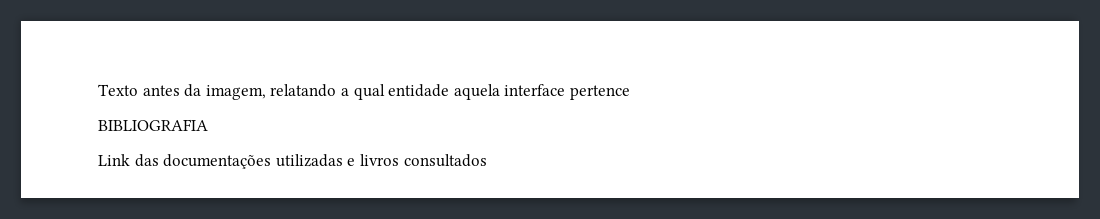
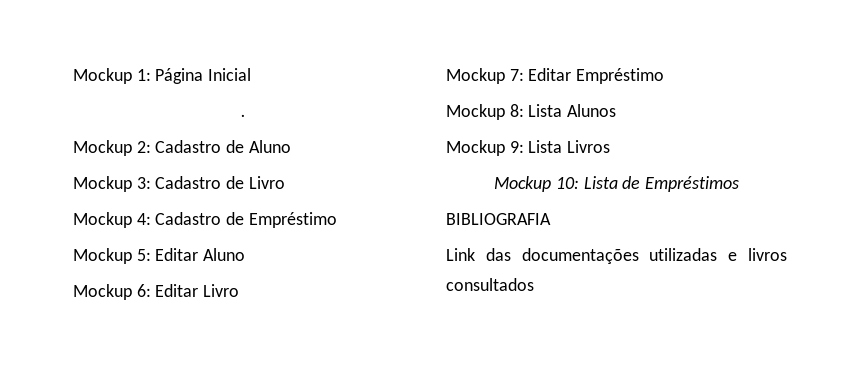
[98,84,630,100] Texto antes da imagem, relatando a qual entidade aquela interface pertence -> [73,68,252,84] [241,114,246,117] [73,140,291,156] [73,176,285,192] [73,212,337,228] [73,248,246,264] [73,284,240,300] [446,68,665,84] [446,104,617,120] [446,140,611,156] [494,176,739,192] Mockup 1: Página Inicial // . // Mockup 2: Cadastro de Aluno // Mockup 3: Cadastro de Livro // Mockup 4: Cadastro de Empréstimo // Mockup 5: Editar Aluno // Mockup 6: Editar Livro // Mockup 7: Editar Empréstimo // Mockup 8: Lista Alunos // Mockup 9: Lista Livros // Mockup 10: Lista de Empréstimos

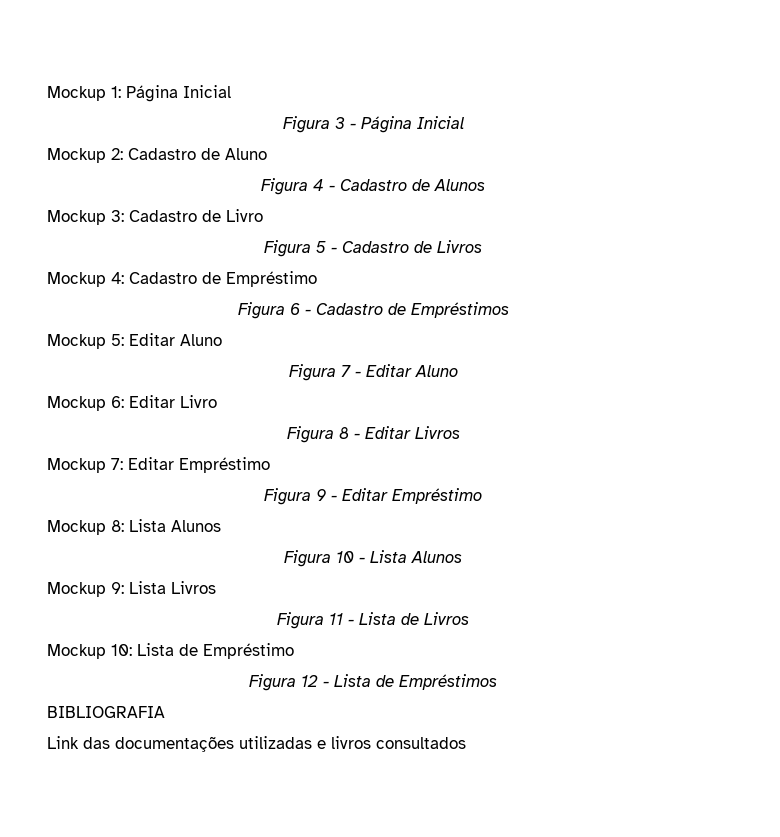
[241,114,246,117] . -> [282,116,464,133] Figura 3 - Página Inicial
(291, 146) none -> [261,178,485,195] // Figura 4 - Cadastro de Alunos
(285, 182) none -> [264,240,482,257] // Figura 5 - Cadastro de Livros
(337, 220) none -> [237,302,509,319] // Figura 6 - Cadastro de Empréstimos
(246, 254) none -> [288,364,458,381] // Figura 7 - Editar Aluno
(240, 290) none -> [286,426,460,443] // Figura 8 - Editar Livros
(665, 76) none -> [264,488,482,505] // Figura 9 - Editar Empréstimo
(617, 110) none -> [284,550,462,567] // Figura 10 - Lista Alunos
[494,176,579,192] Mockup 10: -> [277,612,469,629] [47,643,294,659] [249,674,329,691] Figura 11 - Lista de Livros // Mockup 10: Lista de Empréstimo // Figura 12 -

